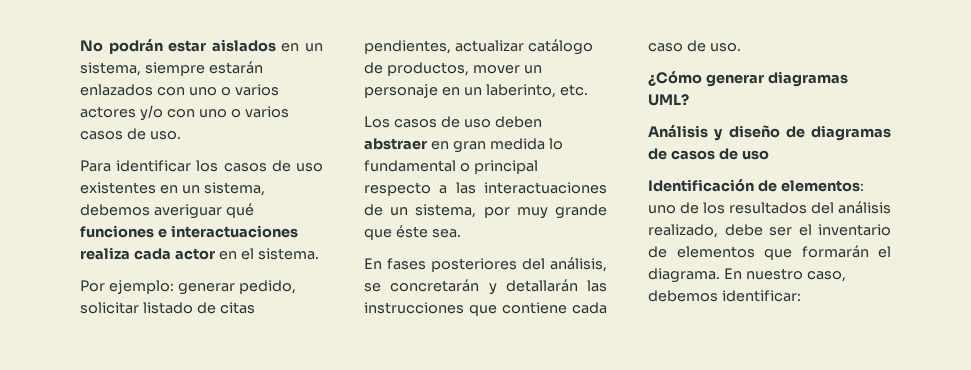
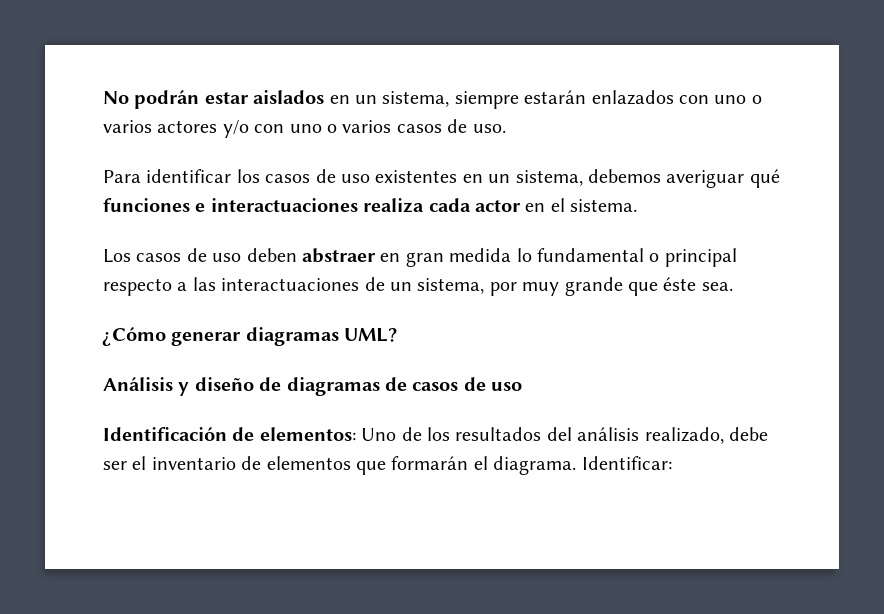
[80,280,296,295] [80,302,255,314] [364,39,593,55] [364,62,542,76] [364,84,588,98] // Por ejemplo: generar pedido, solicitar listado de citas pendientes, actualizar catálogo de productos, mover un personaje en un laberinto, etc. -> (638, 205) none
[364,257,607,272] [364,279,607,295] [364,302,607,316] [648,40,741,52] // En fases posteriores del análisis, se concretarán y detallarán las instrucciones que contiene cada caso de uso. -> (733, 286) none
[648,205,676,214] uno -> [361,428,397,441] Uno
[723,268,846,282] [648,290,801,302] En nuestro caso, debemos identificar: -> [581,456,672,470] Identificar:

